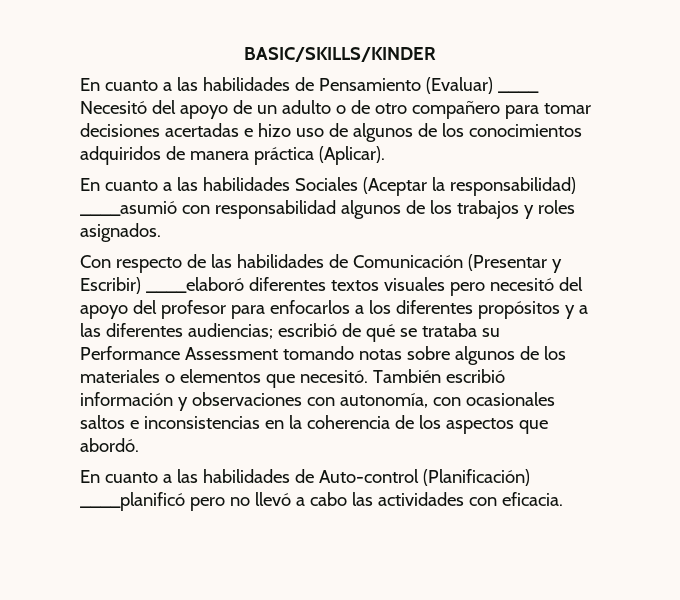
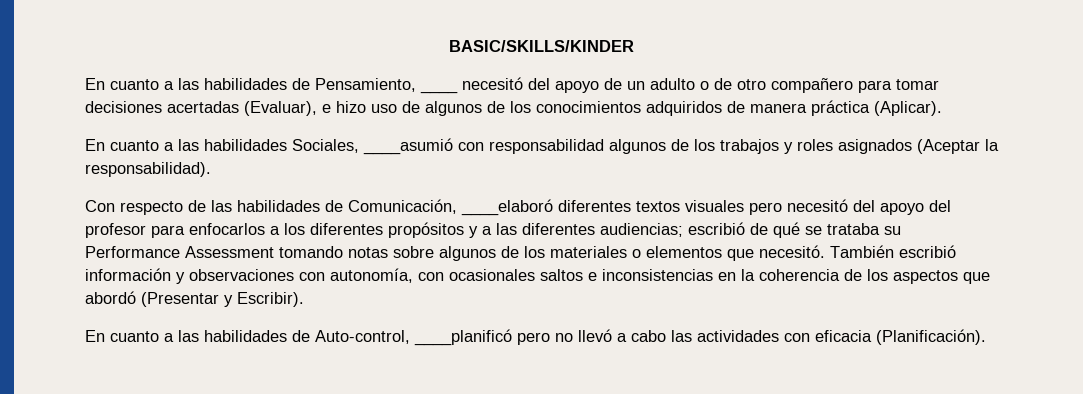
[318,77,539,94] [80,101,147,114] Pensamiento (Evaluar) ____ Necesitó -> [315,78,458,94] [462,77,523,90] Pensamiento, ____ necesitó
(239, 130) none -> [244,101,317,116] (Evaluar),
[294,177,576,196] Sociales (Aceptar la responsabilidad) -> [292,139,359,153] Sociales,
[80,223,161,242] asignados. -> [838,139,999,154] [85,162,211,177] asignados (Aceptar la responsabilidad).
[352,254,562,273] [80,277,141,294] Comunicación (Presentar y Escribir) -> [348,199,457,214] Comunicación,
[80,438,139,452] [80,469,530,486] abordó. // En cuanto a las habilidades de Auto-control (Planificación) -> [85,291,304,307] [85,330,410,344] abordó (Presentar y Escribir). // En cuanto a las habilidades de Auto-control,
[501,492,563,506] eficacia. -> [815,329,986,345] eficacia (Planificación).

